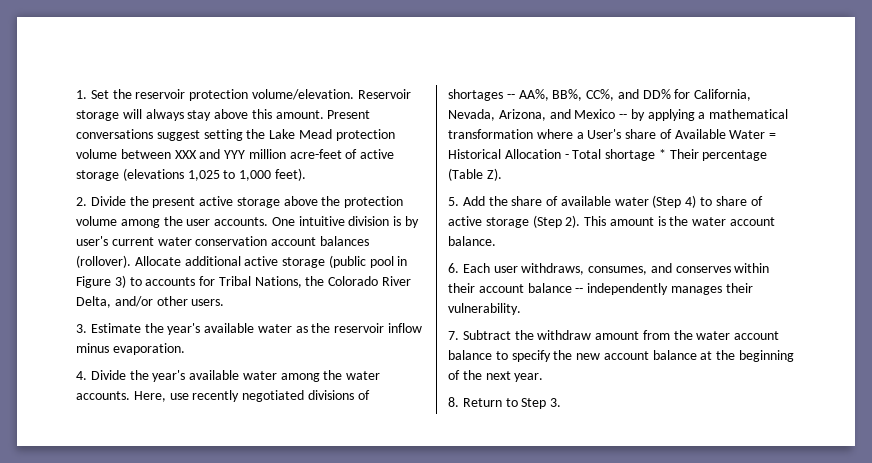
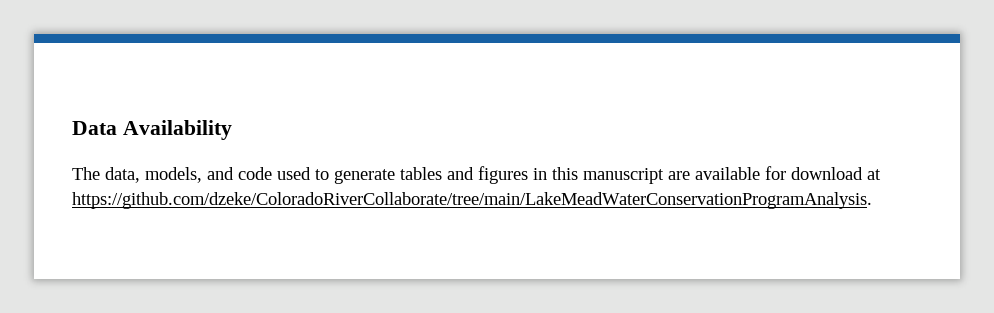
[76,89,411,101] [76,109,371,121] [76,129,395,141] [76,149,395,159] [76,168,306,181] [76,196,404,208] [76,216,420,228] [76,236,369,246] [76,255,408,268] [76,275,412,288] [76,296,225,308] [76,323,423,335] [76,343,185,355] [76,370,381,382] [76,390,370,402] [448,89,752,101] [448,109,789,121] [448,129,777,139] [448,149,768,161] [448,168,502,181] [448,195,763,208] [448,215,776,228] [448,236,496,246] [448,263,770,275] [448,283,753,295] [448,303,521,315] [448,330,780,340] [448,350,795,362] [448,370,544,382] [448,397,562,409] 1. Set the reservoir protection volume/elevation. Reservoir storage will always stay above this amount. Present conversations suggest setting the Lake Mead protection volume between XXX and YYY million acre-feet of active storage (elevations 1,025 to 1,000 feet). // 2. Divide the present active storage above the protection volume among the user accounts. One intuitive division is by user's current water conservation account balances (rollover). Allocate additional active storage (public pool in Figure 3) to accounts for Tribal Nations, the Colorado River Delta, and/or other users. // 3. Estimate the year's available water as the reservoir inflow minus evaporation. // 4. Divide the year's available water among the water accounts. Here, use recently negotiated divisions of shortages -- AA%, BB%, CC%, and DD% for California, Nevada, Arizona, and Mexico -- by applying a mathematical transformation where a User's share of Available Water = Historical Allocation - Total shortage * Their percentage (Table Z). // 5. Add the share of available water (Step 4) to share of active storage (Step 2). This amount is the water account balance. // 6. Each user withdraws, consumes, and conserves within their account balance -- independently manages their vulnerability. // 7. Subtract the withdraw amount from the water account balance to specify the new account balance at the beginning of the next year. // 8. Return to Step 3. -> [72,120,232,140] [72,166,881,184] [72,192,872,209] Data Availability // The data, models, and code used to generate tables and figures in this manuscript are available for download at https://github.com/dzeke/ColoradoRiverCollaborate/tree/main/LakeMeadWaterConservationProgramAnalysis.

